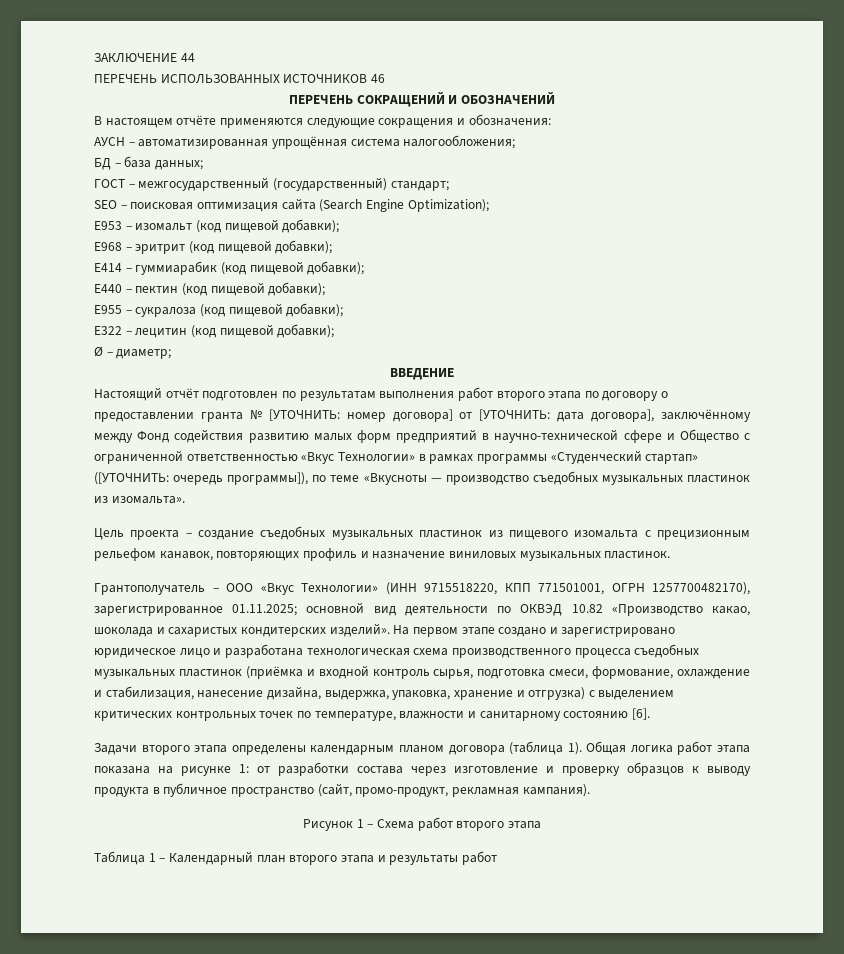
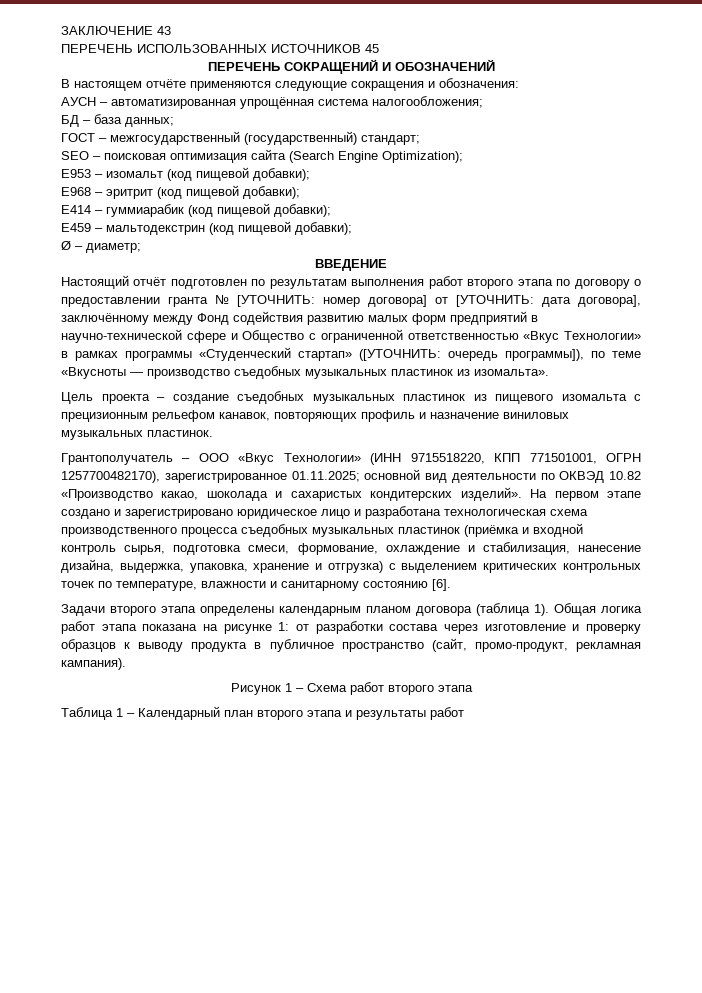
[180,53,195,62] 44 -> [157,26,171,35] 43
[370,74,385,83] 46 -> [365,44,379,53] 45
[94,282,326,296] [94,303,344,317] [94,326,188,338] E440 – пектин (код пищевой добавки); // E955 – сукралоза (код пищевой добавки); // E322 – лецитин -> [61,223,205,235] E459 – мальтодекстрин

